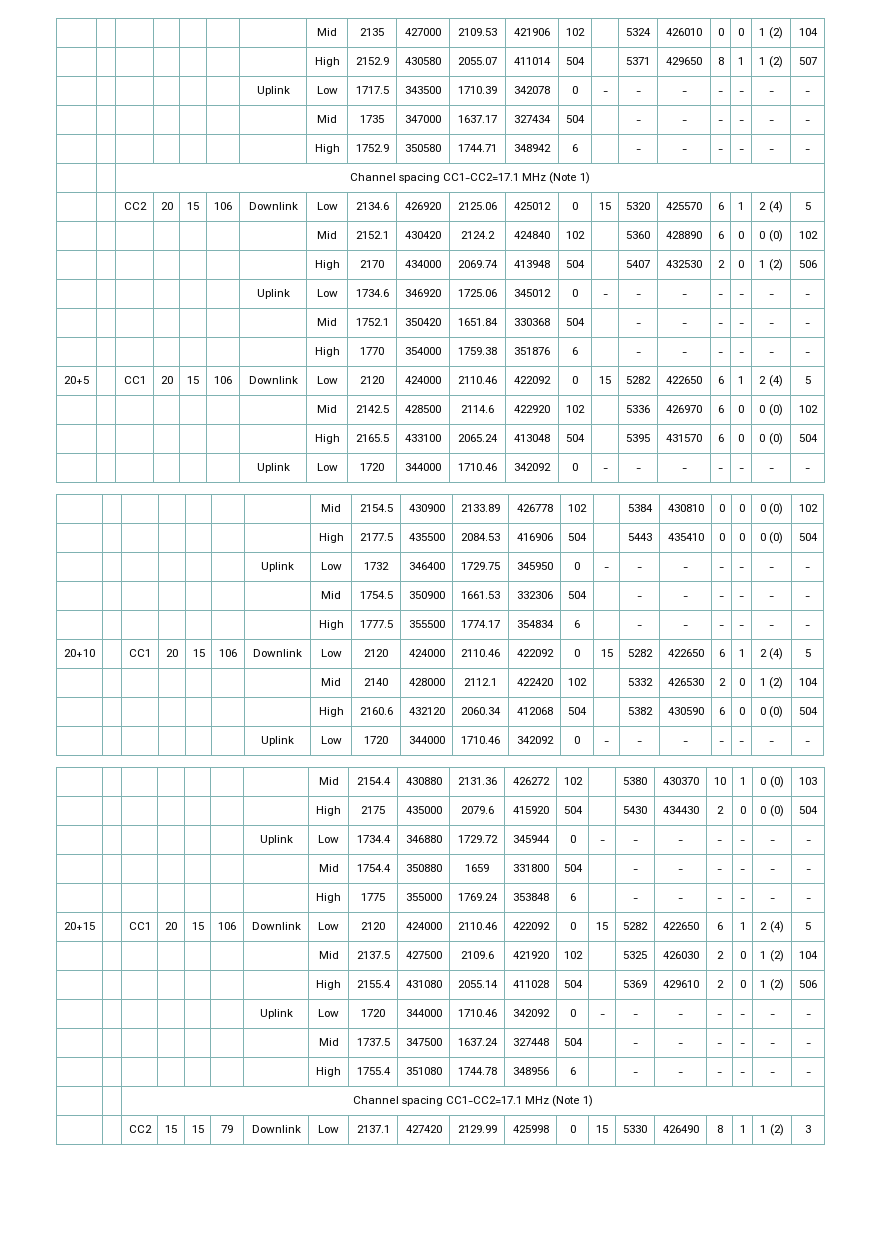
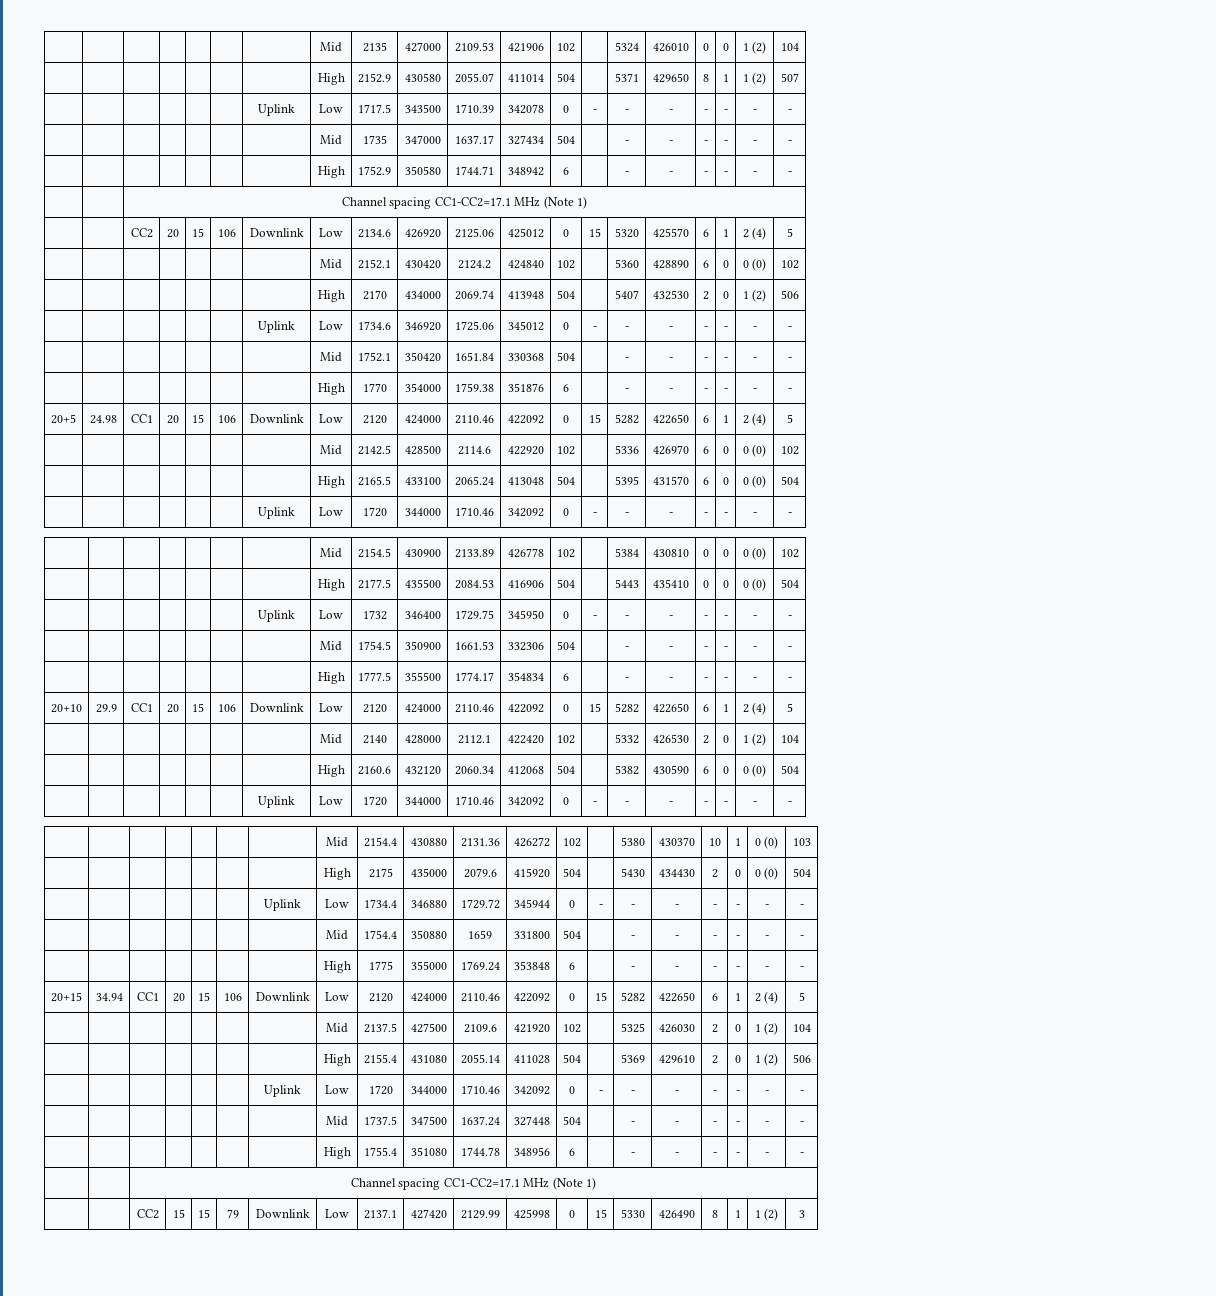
(89, 380) none -> [89,415,117,424] 24.98
(95, 653) none -> [95,704,117,713] 29.9
(95, 926) none -> [95,993,123,1001] 34.94

